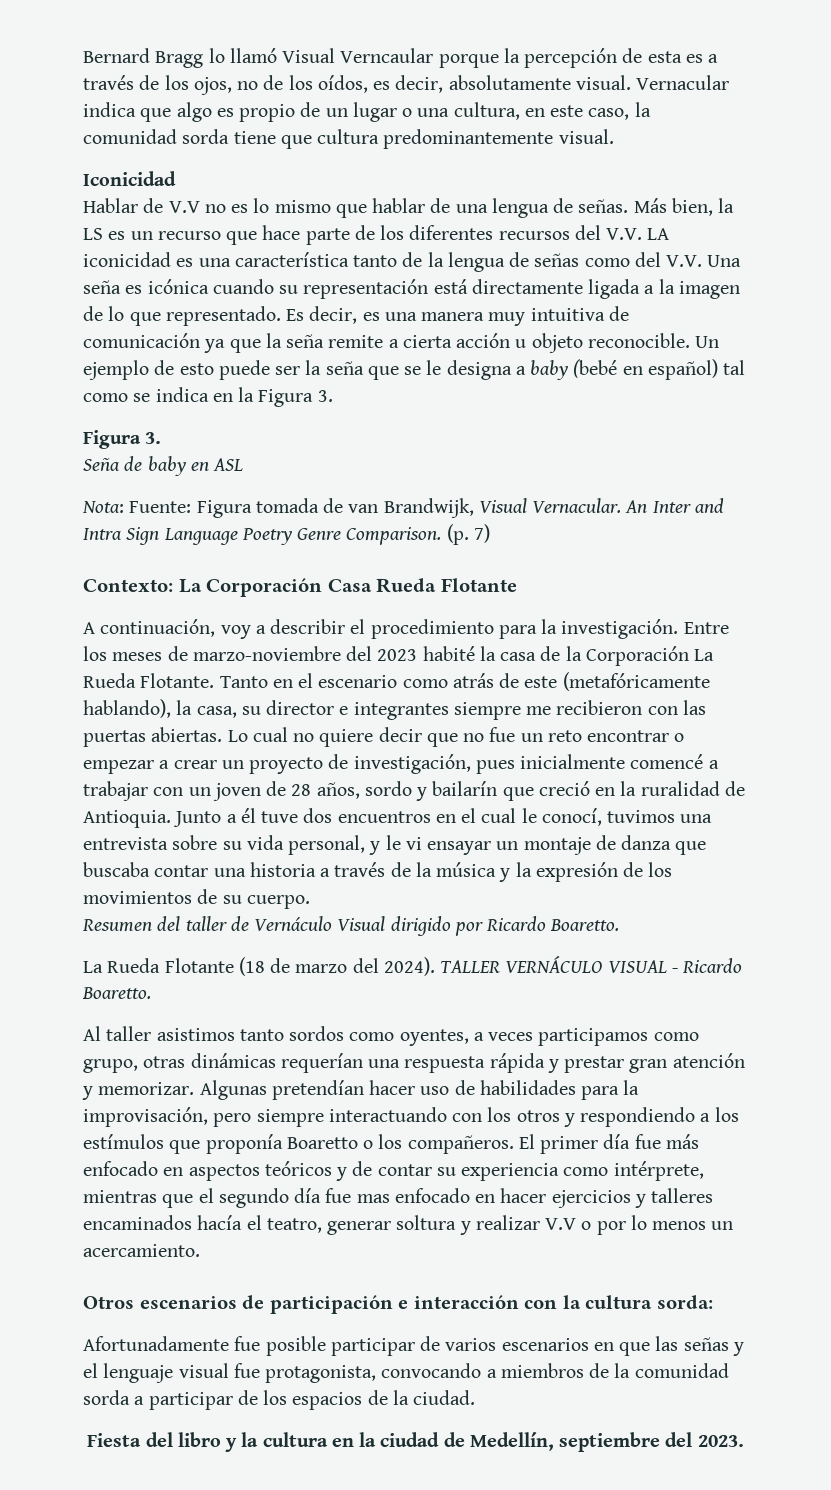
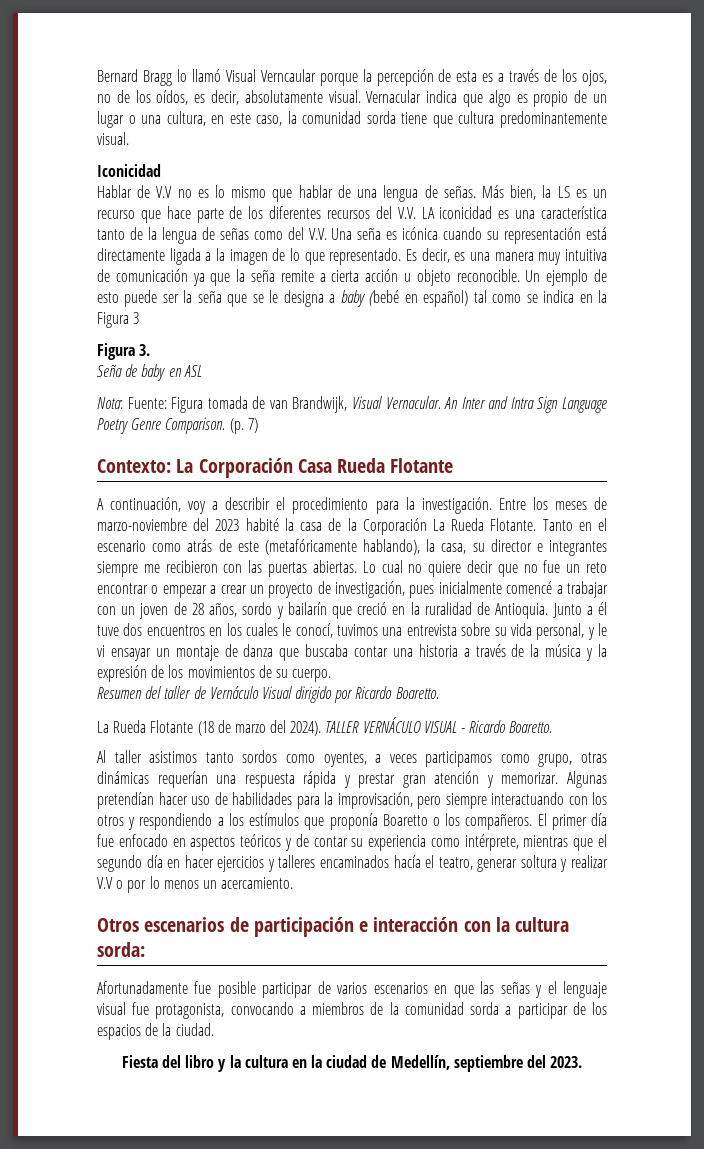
[317,390,333,402] 3. -> [133,312,140,324] 3
[461,808,517,823] el cual -> [226,623,278,636] los cuales
[665,1134,699,1149] más -> (114, 840) none
[325,1188,470,1203] fue mas enfocado -> (163, 861) none

